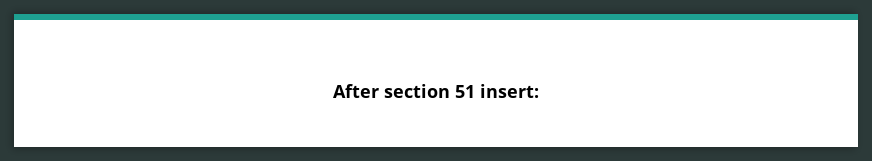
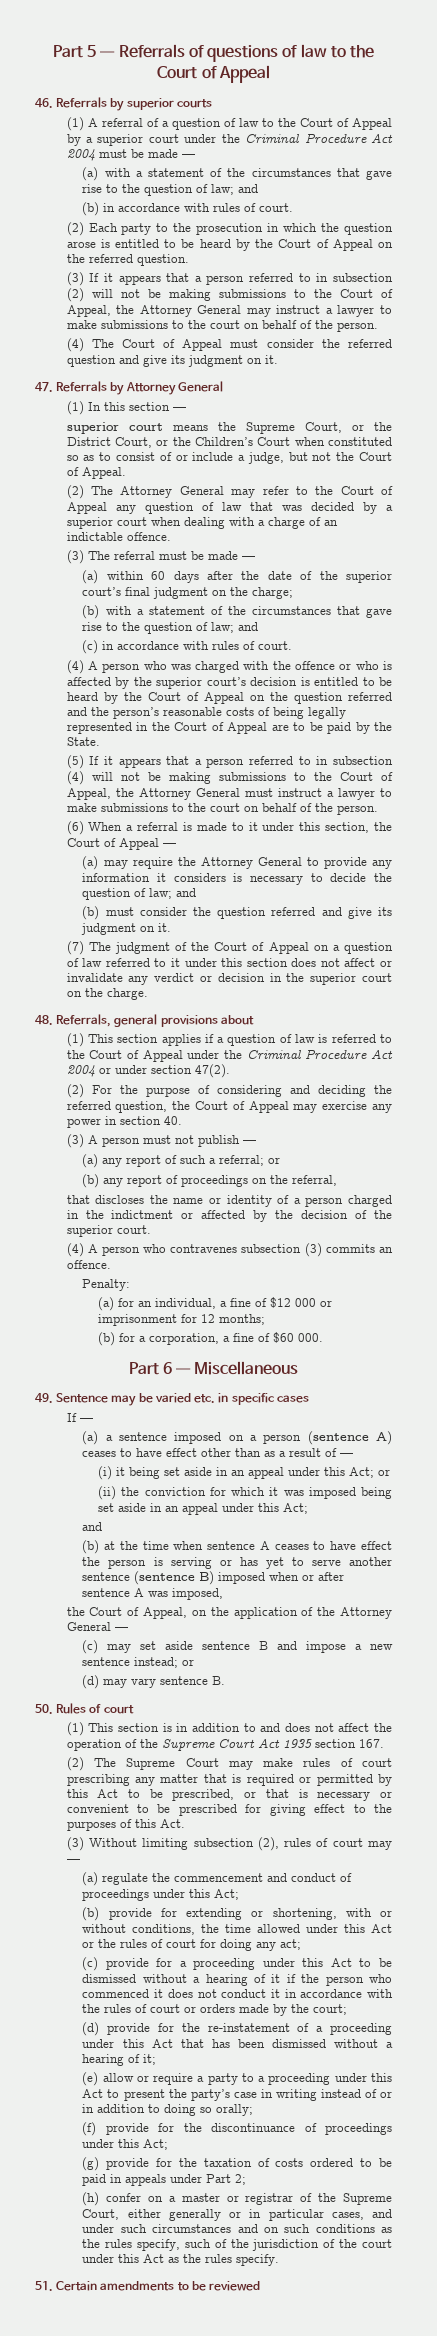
[333,84,539,98] After section 51 insert: -> [52,44,375,62] [157,65,270,83] [35,97,212,111] [66,117,393,131] [66,133,393,146] [66,149,195,161] [82,167,392,181] [82,184,259,196] [82,202,294,216] [66,222,394,236] [66,239,394,251] [66,254,189,266] [66,272,393,286] [66,288,393,302] [66,305,392,317] [66,320,378,332] [66,338,392,352] [66,355,278,367] [35,381,223,395] [66,401,186,415] [66,422,392,434] [66,437,392,448] [66,452,393,464] [66,467,126,479] [66,485,394,499] [66,502,393,514] [66,517,338,529] [66,532,171,541] [66,550,255,564] [82,570,393,584] [82,587,294,599] [82,605,392,619] [82,622,259,634] [82,640,293,654] [66,660,392,674] [66,677,392,689] [66,692,392,704] [66,707,346,719] [66,722,393,734] [66,737,100,746] [66,755,393,769] [66,771,393,785] [66,788,392,800] [66,803,378,815] [66,821,392,835] [66,838,176,850] [82,856,392,870] [82,873,393,885] [82,888,197,900] [82,906,392,920] [81,923,172,935] [66,941,393,955] [66,958,392,967] [66,973,392,985] [66,988,148,1000] [35,1014,254,1027] [66,1033,392,1047] [66,1049,393,1062] [66,1064,230,1078] [66,1084,392,1098] [66,1101,392,1113] [66,1116,182,1128] [66,1134,256,1148] [82,1154,281,1168] [82,1174,338,1188] [66,1195,393,1207] [66,1210,393,1222] [66,1225,151,1237] [66,1243,393,1257] [66,1260,111,1269] [82,1279,131,1291] [98,1297,333,1311] [98,1314,266,1326] [98,1332,324,1346] [128,1361,299,1375] [35,1393,309,1406] [66,1413,93,1422] [82,1431,392,1445] [82,1448,354,1457] [98,1466,391,1480] [98,1486,392,1500] [98,1503,309,1515] [82,1522,103,1531] [82,1540,393,1554] [82,1557,392,1569] [82,1571,345,1585] [82,1588,224,1600] [66,1607,392,1619] [66,1622,128,1631] [82,1640,393,1654] [82,1657,195,1668] [82,1675,226,1689] [35,1703,134,1714] [66,1722,393,1736] [66,1739,384,1751] [66,1757,392,1771] [66,1774,392,1786] [66,1789,392,1801] [66,1804,392,1816] [66,1819,185,1831] [66,1837,392,1851] [66,1859,80,1863] [82,1872,353,1886] [82,1889,240,1901] [82,1907,392,1921] [82,1924,393,1935] [82,1939,302,1951] [82,1957,392,1971] [82,1974,393,1986] [82,1989,393,1998] [82,2004,348,2016] [82,2022,392,2036] [82,2039,393,2048] [82,2054,157,2066] [82,2072,393,2086] [82,2089,392,2101] [82,2104,254,2116] [82,2122,392,2136] [82,2139,169,2150] [82,2157,393,2171] [82,2174,247,2186] [82,2192,393,2206] [82,2209,392,2221] [82,2224,392,2233] [82,2239,393,2251] [82,2254,280,2266] [35,2281,261,2291] Part 5 — Referrals of questions of law to the Court of Appeal // 46. Referrals by superior courts // (1) A referral of a question of law to the Court of Appeal by a superior court under the Criminal Procedure Act 2004 must be made — // (a) with a statement of the circumstances that gave rise to the question of law; and // (b) in accordance with rules of court. // (2) Each party to the prosecution in which the question arose is entitled to be heard by the Court of Appeal on the referred question. // (3) If it appears that a person referred to in subsection (2) will not be making submissions to the Court of Appeal, the Attorney General may instruct a lawyer to make submissions to the court on behalf of the person. // (4) The Court of Appeal must consider the referred question and give its judgment on it. // 47. Referrals by Attorney General // (1) In this section — // superior court means the Supreme Court, or the District Court, or the Children’s Court when constituted so as to consist of or include a judge, but not the Court of Appeal. // (2) The Attorney General may refer to the Court of Appeal any question of law that was decided by a superior court when dealing with a charge of an indictable offence. // (3) The referral must be made — // (a) within 60 days after the date of the superior court’s final judgment on the charge; // (b) with a statement of the circumstances that gave rise to the question of law; and // (c) in accordance with rules of court. // (4) A person who was charged with the offence or who is affected by the superior court’s decision is entitled to be heard by the Court of Appeal on the question referred and the person’s reasonable costs of being legally represented in the Court of Appeal are to be paid by the State. // (5) If it appears that a person referred to in subsection (4) will not be making submissions to the Court of Appeal, the Attorney General must instruct a lawyer to make submissions to the court on behalf of the person. // (6) When a referral is made to it under this section, the Court of Appeal — // (a) may require the Attorney General to provide any information it considers is necessary to decide the question of law; and // (b) must consider the question referred and give its judgment on it. // (7) The judgment of the Court of Appeal on a question of law referred to it under this section does not affect or invalidate any verdict or decision in the superior court on the charge. // 48. Referrals, general provisions about // (1) This section applies if a question of law is referred to the Court of Appeal under the Criminal Procedure Act 2004 or under section 47(2). // (2) For the purpose of considering and deciding the referred question, the Court of Appeal may exercise any power in section 40. // (3) A person must not publish — // (a) any report of such a referral; or // (b) any report of proceedings on the referral, // that discloses the name or identity of a person charged in the indictment or affected by the decision of the superior court. // (4) A person who contravenes subsection (3) commits an offence. // Penalty: // (a) for an individual, a fine of $12 000 or imprisonment for 12 months; // (b) for a corporation, a fine of $60 000. // Part 6 — Miscellaneous // 49. Sentence may be varied etc. in specific cases // If — // (a) a sentence imposed on a person (sentence A) ceases to have effect other than as a result of — // (i) it being set aside in an appeal under this Act; or // (ii) the conviction for which it was imposed being set aside in an appeal under this Act; // and // (b) at the time when sentence A ceases to have effect the person is serving or has yet to serve another sentence (sentence B) imposed when or after sentence A was imposed, // the Court of Appeal, on the application of the Attorney General — // (c) may set aside sentence B and impose a new sentence instead; or // (d) may vary sentence B. // 50. Rules of court // (1) This section is in addition to and does not affect the operation of the Supreme Court Act 1935 section 167. // (2) The Supreme Court may make rules of court prescribing any matter that is required or permitted by this Act to be prescribed, or that is necessary or convenient to be prescribed for giving effect to the purposes of this Act. // (3) Without limiting subsection (2), rules of court may — // (a) regulate the commencement and conduct of proceedings under this Act; // (b) provide for extending or shortening, with or without conditions, the time allowed under this Act or the rules of court for doing any act; // (c) provide for a proceeding under this Act to be dismissed without a hearing of it if the person who commenced it does not conduct it in accordance with the rules of court or orders made by the court; // (d) provide for the re-instatement of a proceeding under this Act that has been dismissed without a hearing of it; // (e) allow or require a party to a proceeding under this Act to present the party’s case in writing instead of or in addition to doing so orally; // (f) provide for the discontinuance of proceedings under this Act; // (g) provide for the taxation of costs ordered to be paid in appeals under Part 2; // (h) confer on a master or registrar of the Supreme Court, either generally or in particular cases, and under such circumstances and on such conditions as the rules specify, such of the jurisdiction of the court under this Act as the rules specify. // 51. Certain amendments to be reviewed

